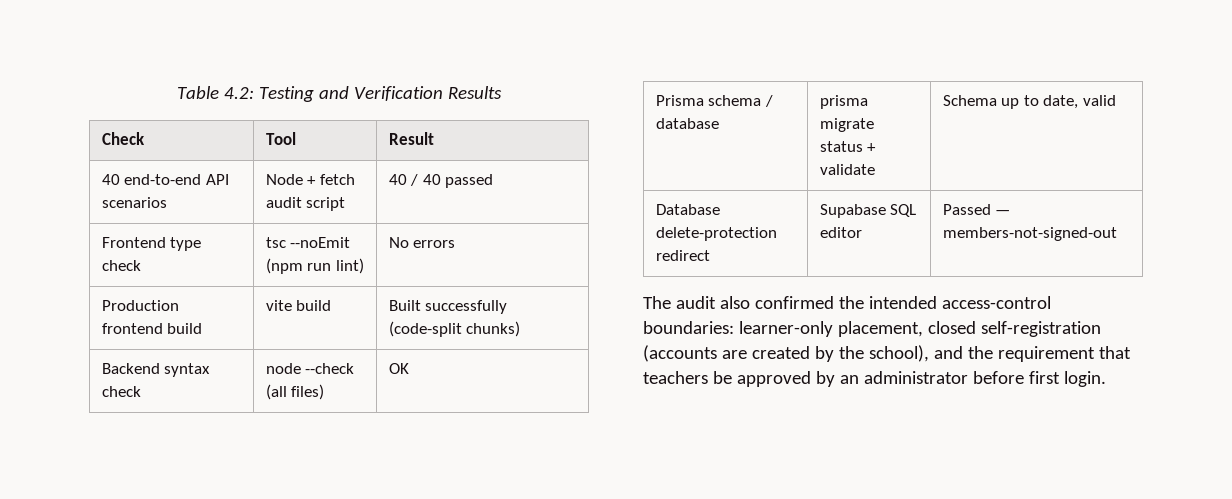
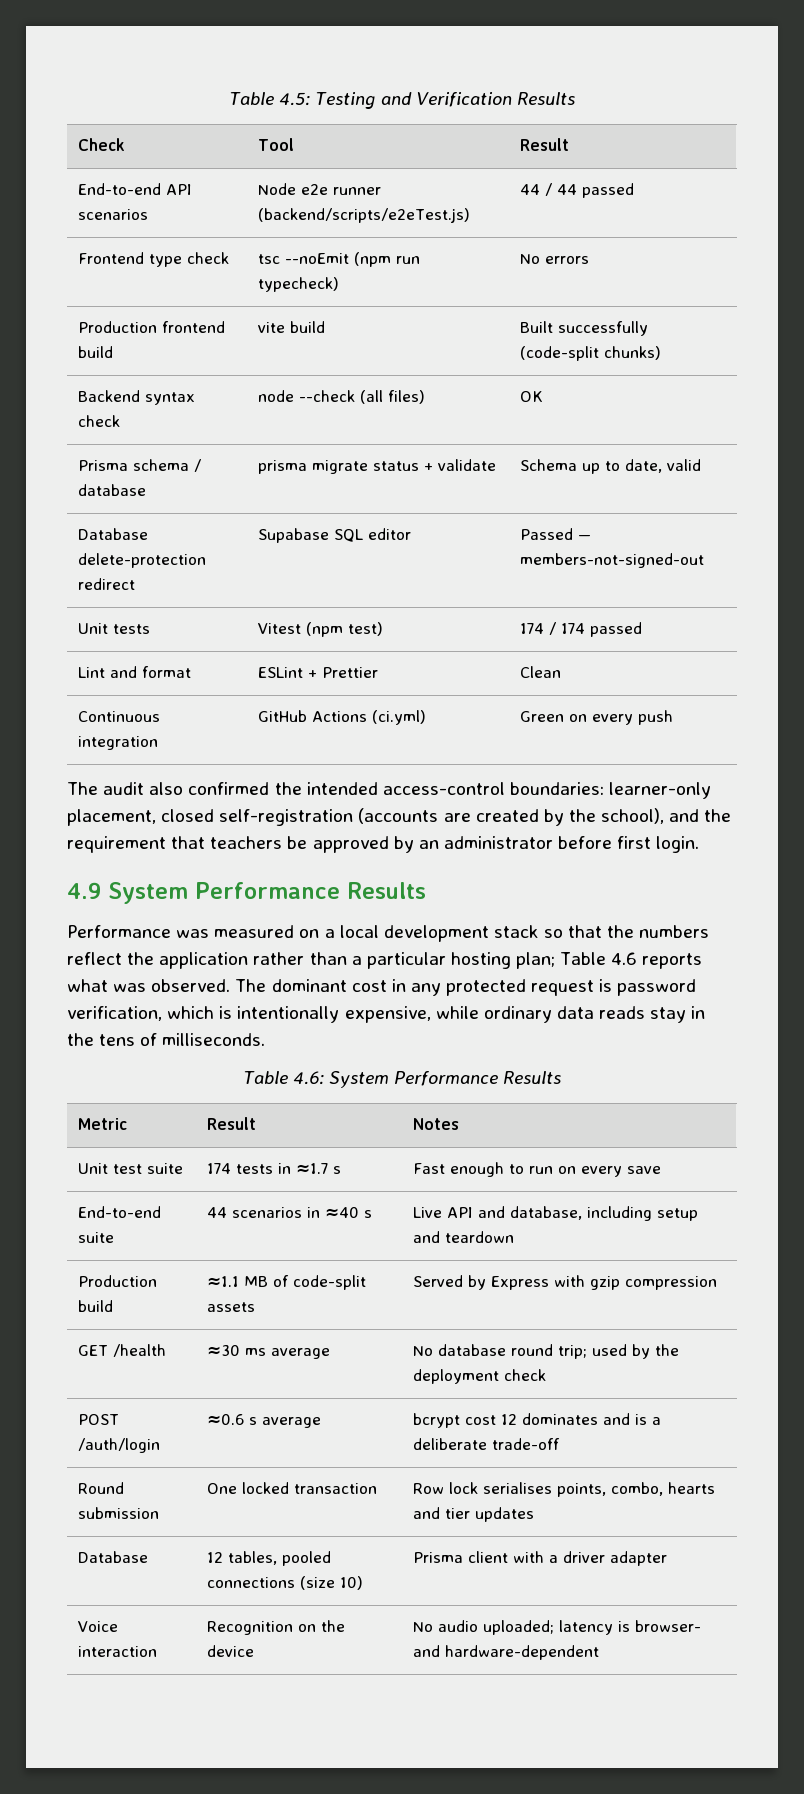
[177,86,255,99] Table 4.2: -> [229,92,311,106] Table 4.5:
[101,174,202,185] 40 end-to-end -> [77,183,161,195] End-to-end
[307,174,355,185] [265,197,346,211] [388,174,441,186] + fetch audit script | 40 / 40 -> [300,184,381,195] [257,208,470,223] [519,183,577,196] e2e runner (backend/scripts/e2eTest.js) | 44 / 44
[335,258,364,274] lint) -> [257,277,339,292] typecheck)
(1117, 234) none -> [77,623,150,634] [257,622,383,637] [519,622,642,637] [77,666,191,678] [257,667,378,678] [519,666,561,678] [77,711,160,722] [77,736,158,750] [257,710,426,725] [519,710,673,725] // Unit tests | Vitest (npm test) | 174 / 174 passed // Lint and format | ESLint + Prettier | Clean // Continuous integration | GitHub Actions (ci.yml) | Green on every push
(1106, 379) none -> [67,882,426,904] [67,925,710,942] [67,952,703,969] [67,979,697,996] [67,1006,706,1023] [67,1033,266,1046] [242,1071,562,1088] [77,1118,127,1130] [206,1117,256,1130] [412,1118,459,1130] [77,1163,183,1174] [206,1163,341,1174] [412,1162,661,1177] [77,1206,161,1218] [77,1232,114,1243] [206,1207,372,1218] [412,1206,698,1221] [412,1231,514,1243] [77,1275,157,1287] [77,1300,113,1312] [206,1275,366,1290] [206,1302,255,1312] [412,1275,717,1290] [77,1344,166,1357] [206,1345,330,1359] [412,1344,679,1359] [412,1369,546,1384] [77,1414,119,1425] [77,1438,160,1453] [206,1414,321,1428] [412,1413,661,1428] [412,1438,560,1450] [77,1482,124,1494] [77,1507,159,1519] [206,1482,377,1494] [412,1482,715,1497] [412,1507,534,1522] [77,1551,148,1563] [206,1551,331,1566] [206,1576,363,1590] [412,1551,667,1566] [77,1621,118,1632] [77,1646,157,1657] [206,1620,345,1635] [206,1645,254,1657] [412,1620,701,1635] [412,1645,599,1660] // 4.9 System Performance Results // Performance was measured on a local development stack so that the numbers reflect the application rather than a particular hosting plan; Table 4.6 reports what was observed. The dominant cost in any protected request is password verification, which is intentionally expensive, while ordinary data reads stay in the tens of milliseconds. // Table 4.6: System Performance Results // Metric | Result | Notes // Unit test suite | 174 tests in ≈1.7 s | Fast enough to run on every save // End-to-end suite | 44 scenarios in ≈40 s | Live API and database, including setup and teardown // Production build | ≈1.1 MB of code-split assets | Served by Express with gzip compression // GET /health | ≈30 ms average | No database round trip; used by the deployment check // POST /auth/login | ≈0.6 s average | bcrypt cost 12 dominates and is a deliberate trade-off // Round submission | One locked transaction | Row lock serialises points, combo, hearts and tier updates // Database | 12 tables, pooled connections (size 10) | Prisma client with a driver adapter // Voice interaction | Recognition on the device | No audio uploaded; latency is browser- and hardware-dependent

